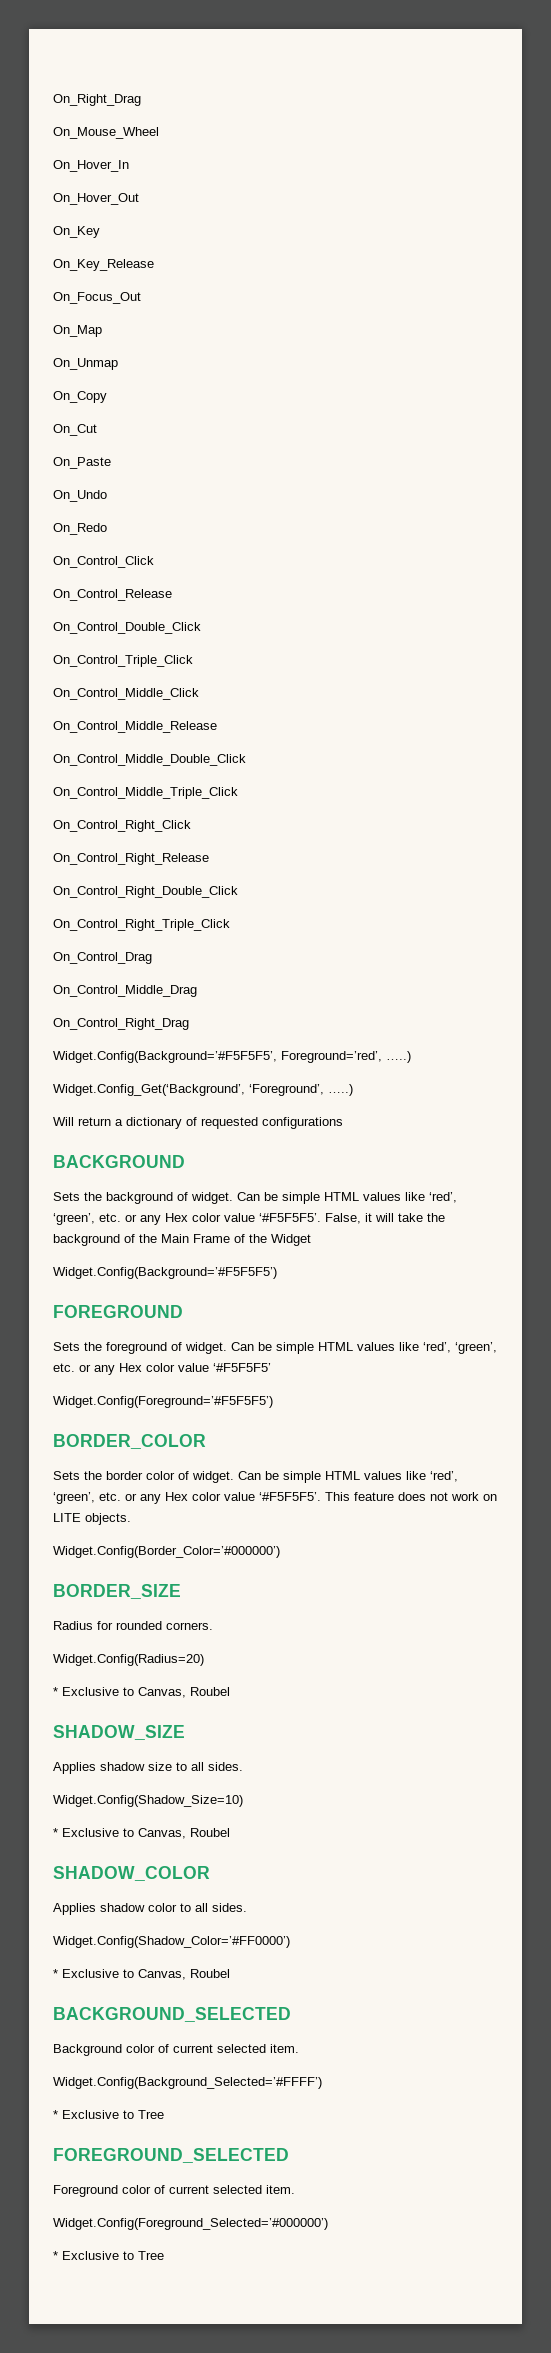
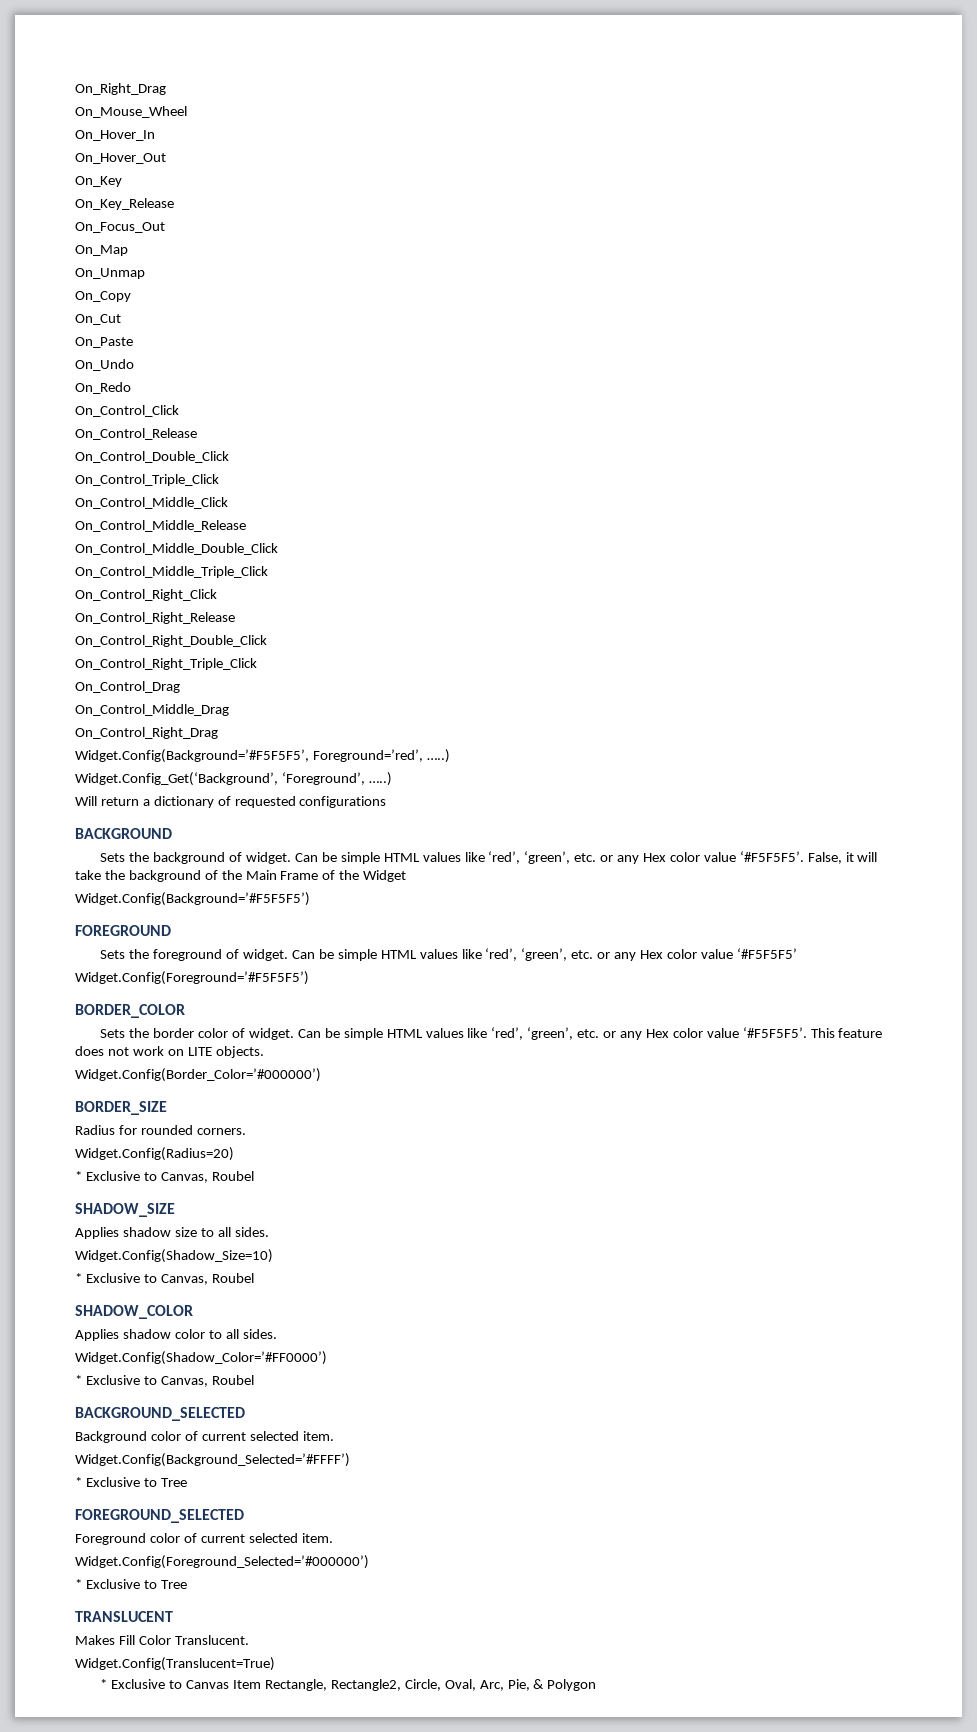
(164, 2255) none -> [75,1611,173,1622] [75,1635,249,1645] [75,1657,275,1671] [100,1679,597,1691] // TRANSLUCENT // Makes Fill Color Translucent. // Widget.Config(Translucent=True) // * Exclusive to Canvas Item Rectangle, Rectangle2, Circle, Oval, Arc, Pie, & Polygon

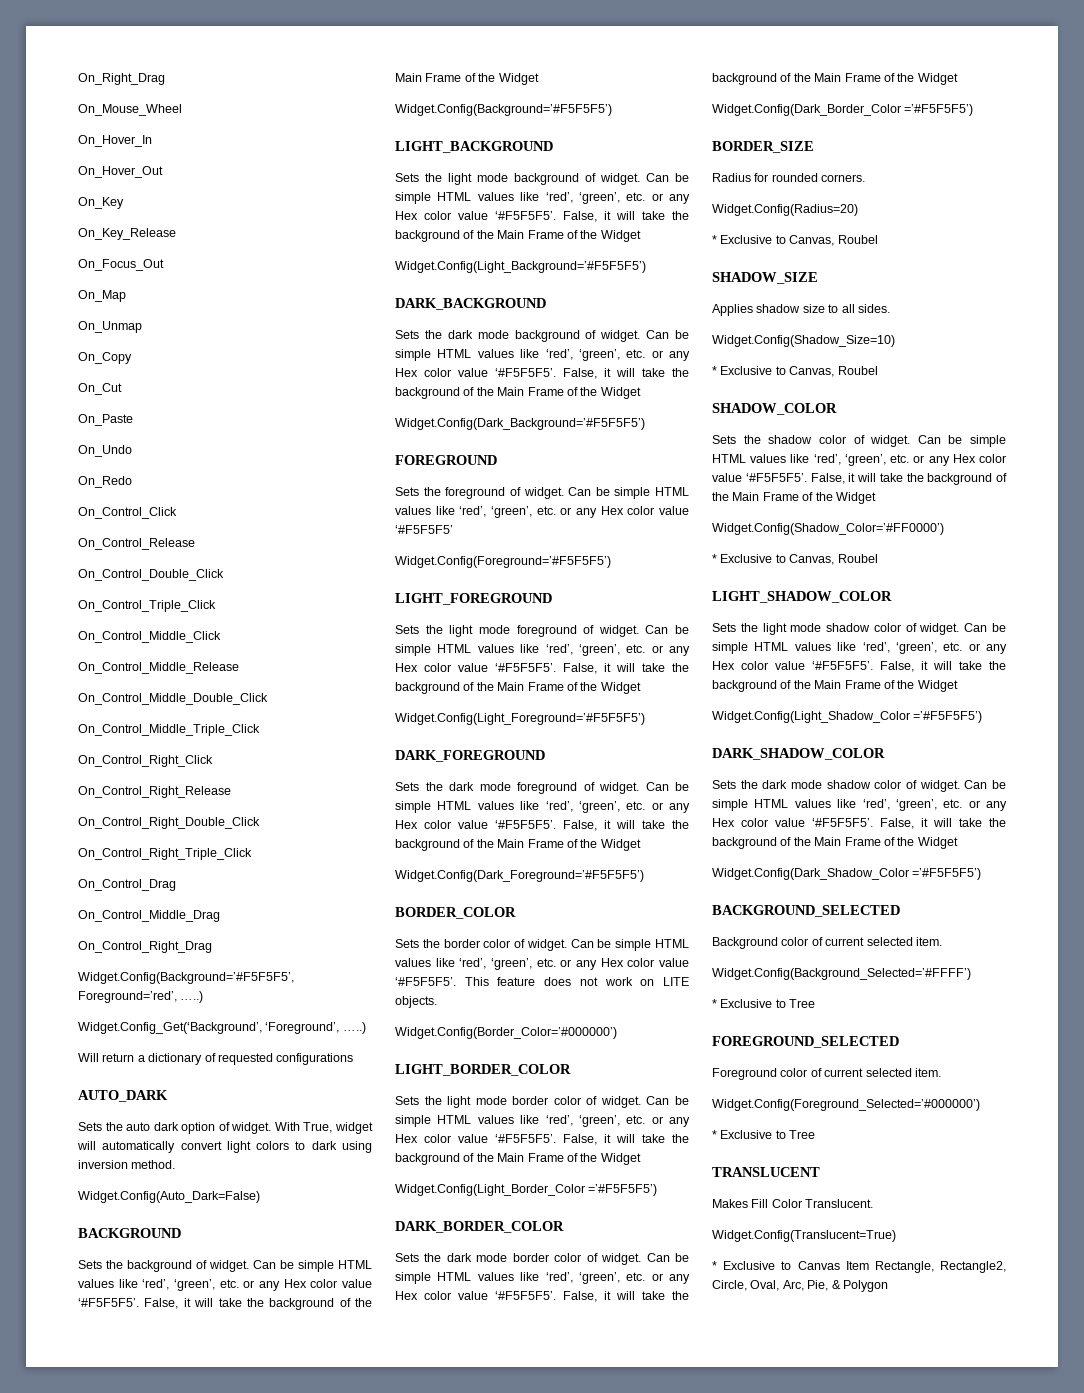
(387, 802) none -> [78,1090,168,1102] [78,1122,373,1134] [77,1141,372,1153] [78,1160,176,1169] [78,1191,260,1203] // AUTO_DARK // Sets the auto dark option of widget. With True, widget will automatically convert light colors to dark using inversion method. // Widget.Config(Auto_Dark=False)
(310, 899) none -> [395,141,553,153] [395,173,689,185] [395,192,690,204] [395,211,689,222] [395,230,641,242] [395,261,646,273] [395,298,546,310] [395,330,689,342] [395,349,690,361] [395,368,689,379] [395,387,641,399] [395,418,645,430] // LIGHT_BACKGROUND // Sets the light mode background of widget. Can be simple HTML values like ‘red’, ‘green’, etc. or any Hex color value ‘#F5F5F5’. False, it will take the background of the Main Frame of the Widget // Widget.Config(Light_Background=’#F5F5F5’) // DARK_BACKGROUND // Sets the dark mode background of widget. Can be simple HTML values like ‘red’, ‘green’, etc. or any Hex color value ‘#F5F5F5’. False, it will take the background of the Main Frame of the Widget // Widget.Config(Dark_Background=’#F5F5F5’)
(309, 978) none -> [395,593,552,605] [395,625,689,637] [395,644,690,656] [395,663,689,674] [395,682,641,694] [395,713,645,725] [395,750,545,762] [395,782,689,794] [395,801,690,813] [395,820,689,831] [395,839,641,851] [395,870,644,882] // LIGHT_FOREGROUND // Sets the light mode foreground of widget. Can be simple HTML values like ‘red’, ‘green’, etc. or any Hex color value ‘#F5F5F5’. False, it will take the background of the Main Frame of the Widget // Widget.Config(Light_Foreground=’#F5F5F5’) // DARK_FOREGROUND // Sets the dark mode foreground of widget. Can be simple HTML values like ‘red’, ‘green’, etc. or any Hex color value ‘#F5F5F5’. False, it will take the background of the Main Frame of the Widget // Widget.Config(Dark_Foreground=’#F5F5F5’)
(321, 1075) none -> [395,1064,571,1076] [395,1096,689,1108] [395,1115,690,1127] [395,1134,689,1145] [395,1153,641,1165] [395,1184,658,1196] [395,1221,564,1233] [395,1253,689,1265] [395,1272,690,1284] [395,1291,689,1302] [712,73,958,85] [712,104,974,116] // LIGHT_BORDER_COLOR // Sets the light mode border color of widget. Can be simple HTML values like ‘red’, ‘green’, etc. or any Hex color value ‘#F5F5F5’. False, it will take the background of the Main Frame of the Widget // Widget.Config(Light_Border_Color =’#F5F5F5’) // DARK_BORDER_COLOR // Sets the dark mode border color of widget. Can be simple HTML values like ‘red’, ‘green’, etc. or any Hex color value ‘#F5F5F5’. False, it will take the background of the Main Frame of the Widget // Widget.Config(Dark_Border_Color =’#F5F5F5’)
[75,1329,277,1341] Applies shadow color to all sides. -> [712,435,1006,447] [712,454,1006,466] [712,473,1007,485] [712,492,876,504] Sets the shadow color of widget. Can be simple HTML values like ‘red’, ‘green’, etc. or any Hex color value ‘#F5F5F5’. False, it will take the background of the Main Frame of the Widget
(254, 1380) none -> [712,591,892,603] [712,623,1006,635] [712,642,1007,654] [712,661,1006,672] [712,680,958,692] [712,711,983,723] [712,748,885,760] [712,780,1006,792] [712,799,1007,811] [712,818,1006,829] [712,837,958,849] [712,868,982,880] // LIGHT_SHADOW_COLOR // Sets the light mode shadow color of widget. Can be simple HTML values like ‘red’, ‘green’, etc. or any Hex color value ‘#F5F5F5’. False, it will take the background of the Main Frame of the Widget // Widget.Config(Light_Shadow_Color =’#F5F5F5’) // DARK_SHADOW_COLOR // Sets the dark mode shadow color of widget. Can be simple HTML values like ‘red’, ‘green’, etc. or any Hex color value ‘#F5F5F5’. False, it will take the background of the Main Frame of the Widget // Widget.Config(Dark_Shadow_Color =’#F5F5F5’)

